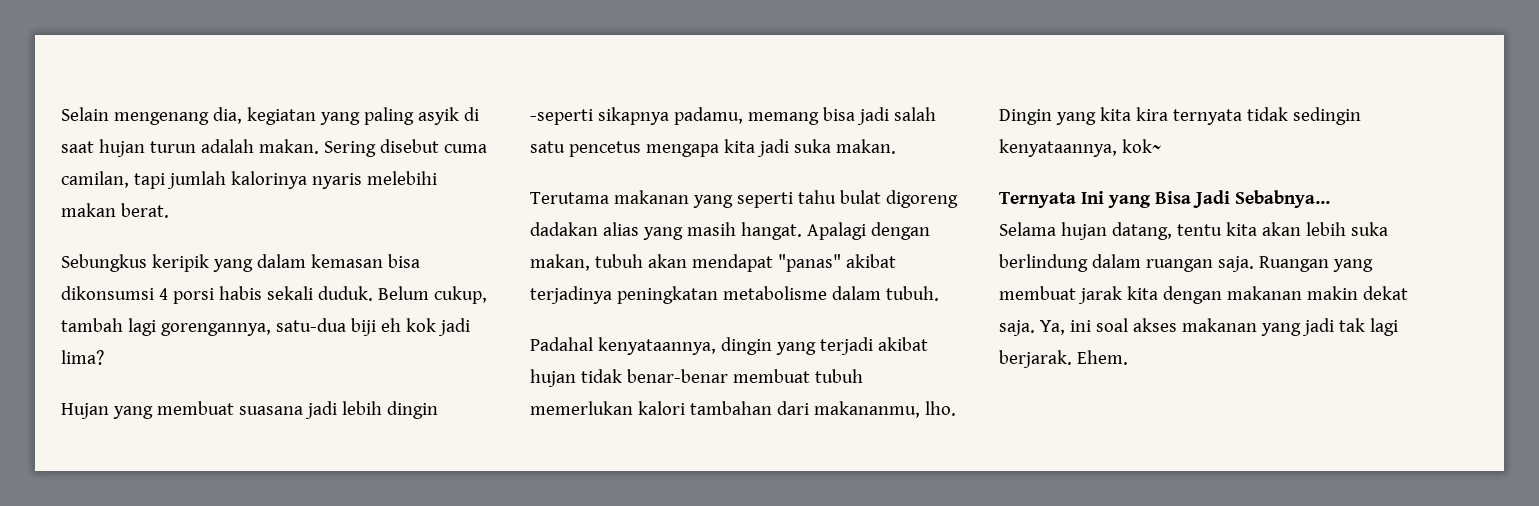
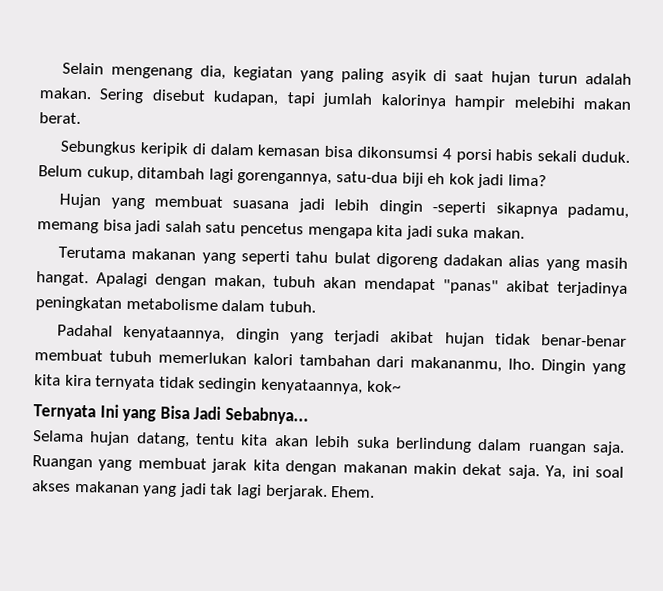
[443,144,487,153] [61,171,129,188] cuma camilan, -> [213,90,280,106] kudapan,
[311,173,362,189] nyaris -> [454,95,506,111] hampir
[212,259,253,272] yang -> [191,143,206,155] di
[61,318,123,332] tambah -> [137,167,206,180] ditambah

